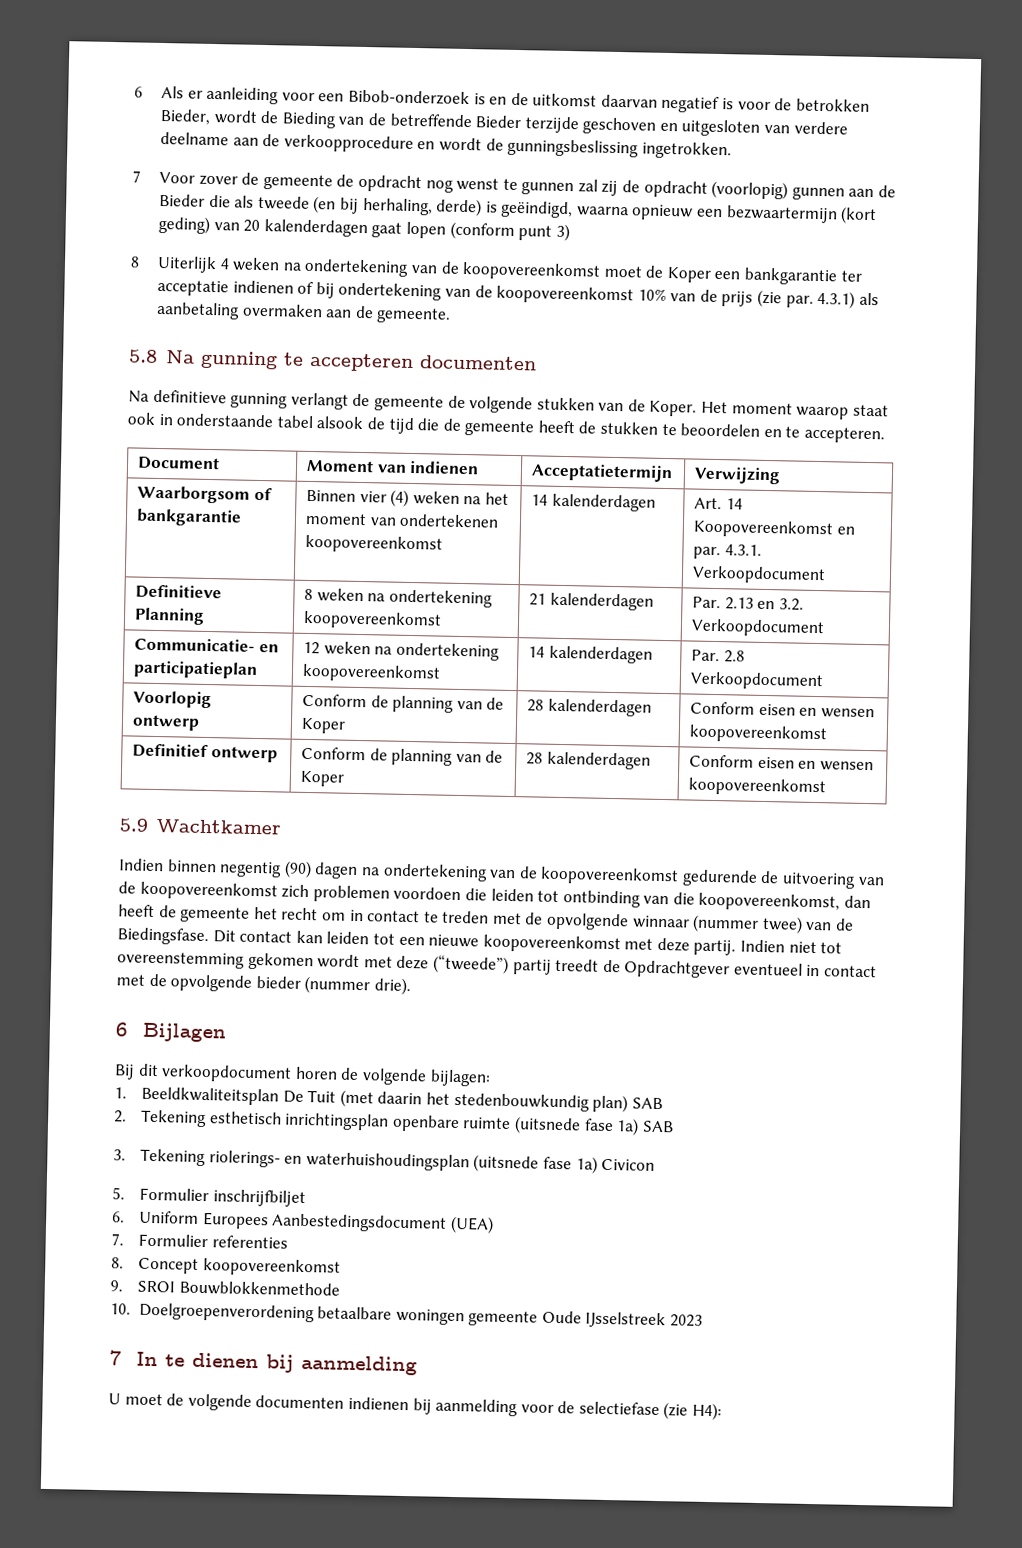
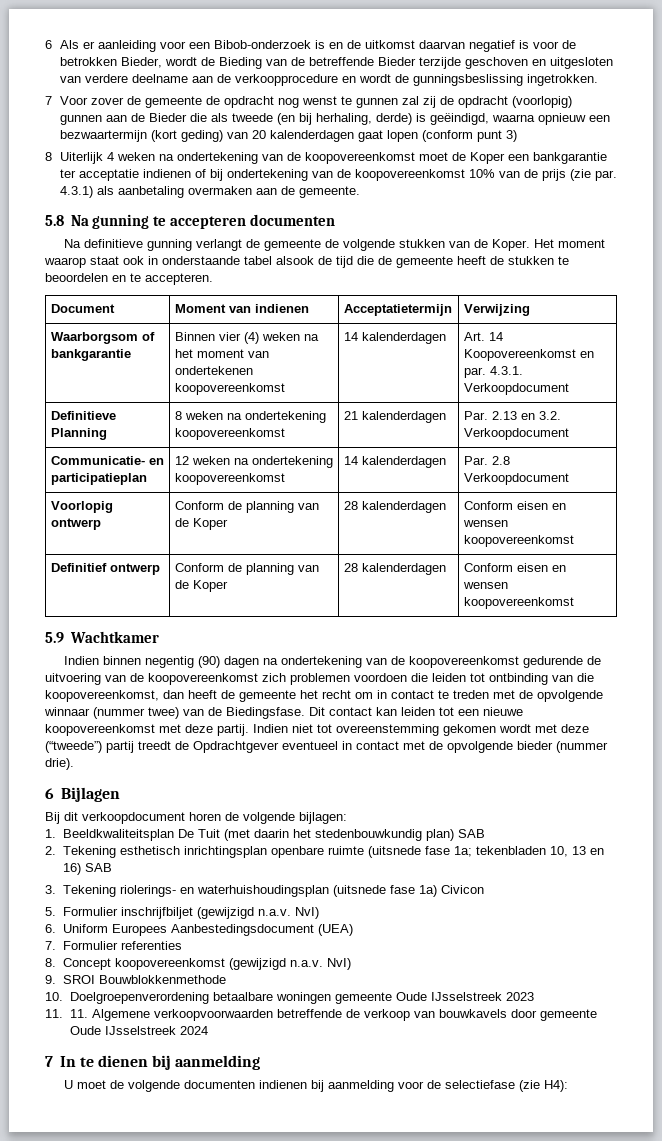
[616,1118,640,1136] 1a) -> [453,846,604,857] [62,863,81,875] 1a; tekenbladen 10, 13 en 16)
(306, 1198) none -> [196,907,319,919] (gewijzigd n.a.v. NvI)
(341, 1267) none -> [228,958,351,970] (gewijzigd n.a.v. NvI)
(704, 1320) none -> [45,1009,597,1021] [69,1026,208,1035] // 11. 11. Algemene verkoopvoorwaarden betreffende de verkoop van bouwkavels door gemeente Oude IJsselstreek 2024

